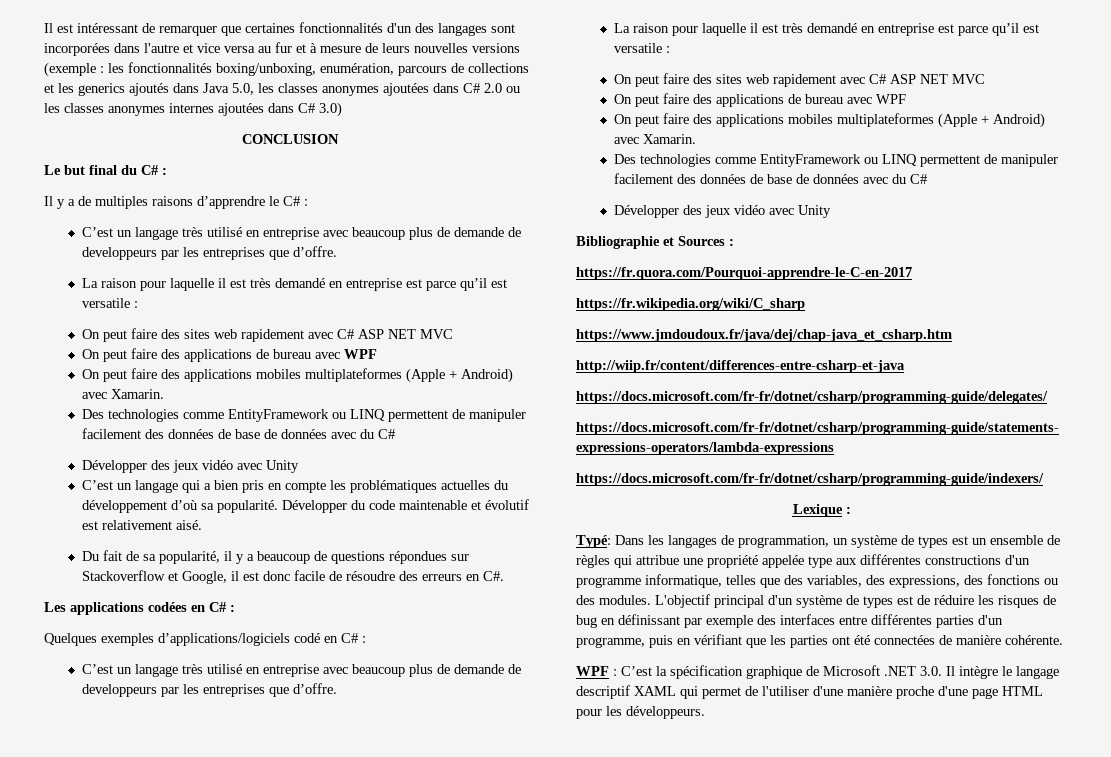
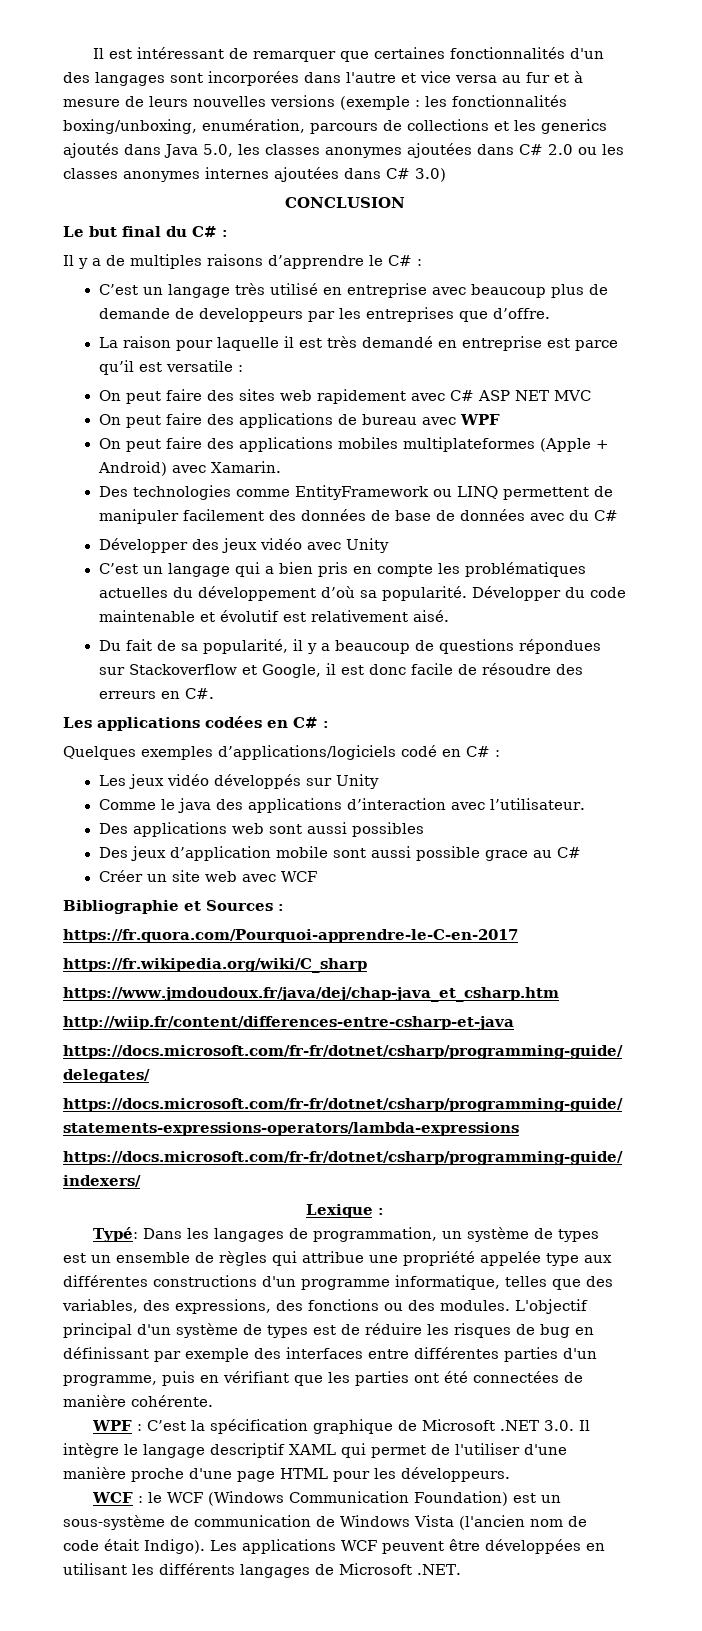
[82,664,522,677] [82,683,338,697] [614,23,1040,36] [614,43,671,53] [614,73,986,87] [614,93,907,107] [614,113,1046,128] [614,134,697,144] [614,154,1059,167] [614,173,928,184] [614,205,832,218] C’est un langage très utilisé en entreprise avec beaucoup plus de demande de developpeurs par les entreprises que d’offre. // La raison pour laquelle il est très demandé en entreprise est parce qu’il est versatile : // On peut faire des sites web rapidement avec C# ASP NET MVC // On peut faire des applications de bureau avec WPF // On peut faire des applications mobiles multiplateformes (Apple + Android) avec Xamarin. // Des technologies comme EntityFramework ou LINQ permettent de manipuler facilement des données de base de données avec du C# // Développer des jeux vidéo avec Unity -> [98,774,379,789] [98,798,585,813] [98,822,424,837] [98,846,581,861] [98,870,317,882] Les jeux vidéo développés sur Unity // Comme le java des applications d’interaction avec l’utilisateur. // Des applications web sont aussi possibles // Des jeux d’application mobile sont aussi possible grace au C# // Créer un site web avec WCF
(705, 712) none -> [92,1491,562,1506] [63,1515,587,1530] [63,1539,605,1554] [63,1563,461,1578] // WCF : le WCF (Windows Communication Foundation) est un sous-système de communication de Windows Vista (l'ancien nom de code était Indigo). Les applications WCF peuvent être développées en utilisant les différents langages de Microsoft .NET.

